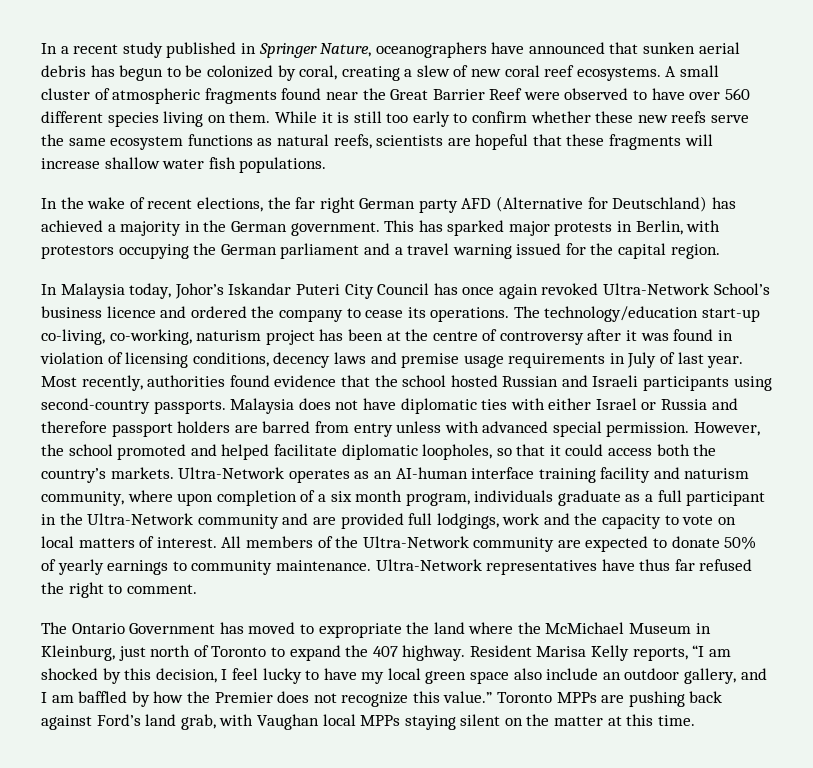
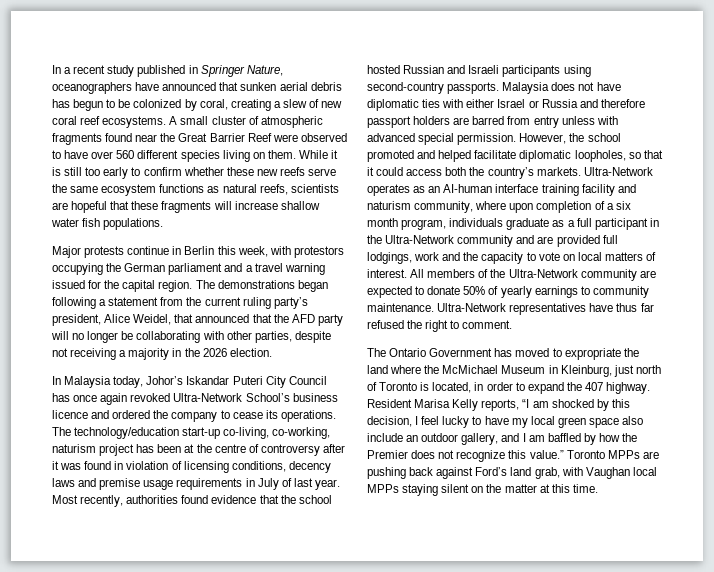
[41,196,736,213] [41,220,683,236] In the wake of recent elections, the far right German party AFD (Alternative for Deutschland) has achieved a majority in the German government. This has sparked major protests in Berlin, -> [52,246,268,258] Major protests continue in Berlin this week,
(720, 251) none -> [195,280,328,292] [52,297,308,309] [52,314,343,326] [51,331,331,343] [52,348,272,360] The demonstrations began following a statement from the current ruling party’s president, Alice Weidel, that announced that the AFD party will no longer be collaborating with other parties, despite not receiving a majority in the 2026 election.
(267, 651) none -> [420,382,513,393] is located, in order

